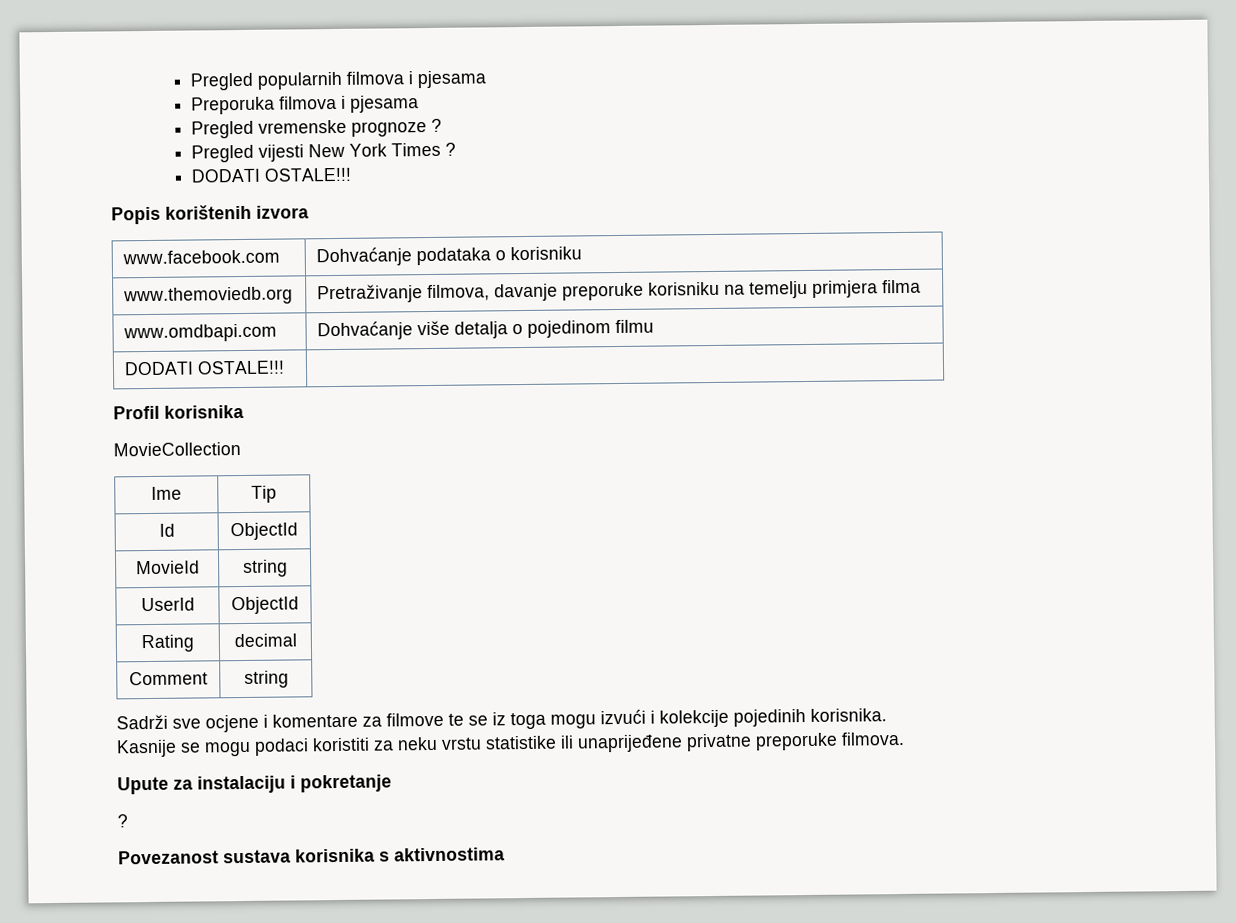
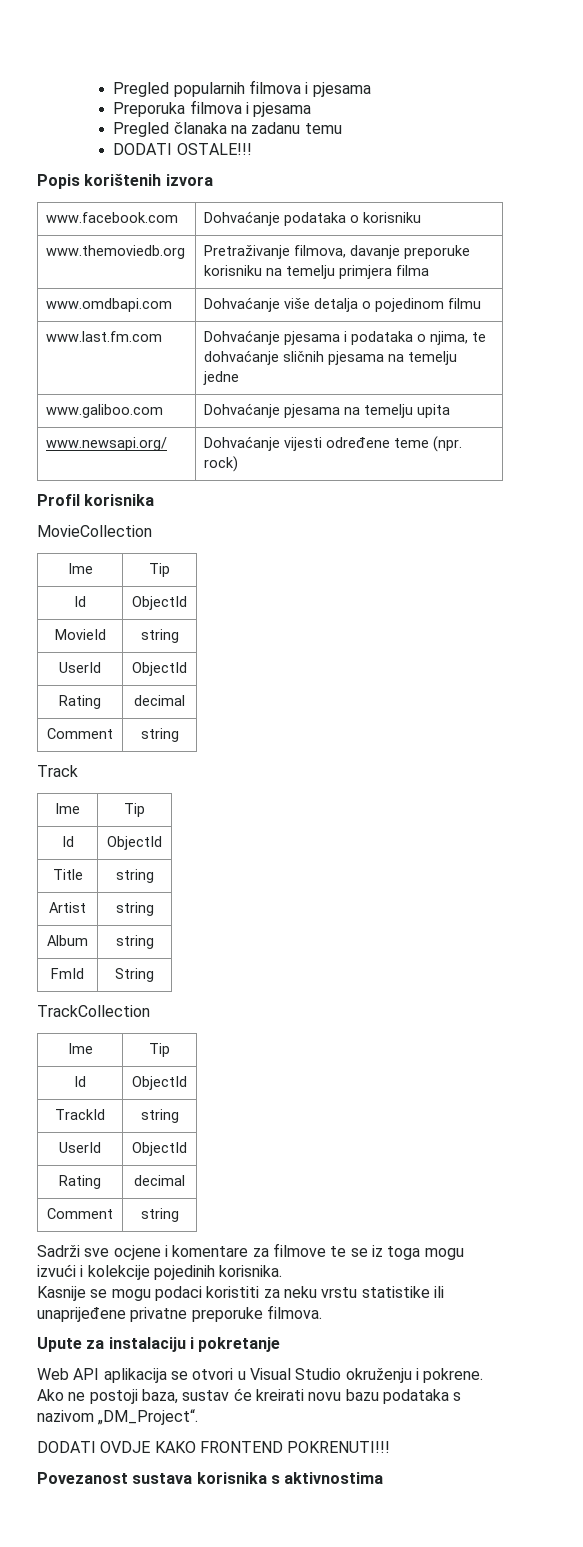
[257,118,442,137] [190,142,456,163] vremenske prognoze ? // Pregled vijesti New York Times ? -> [173,122,342,134] članaka na zadanu temu
[124,360,286,376] DODATI OSTALE!!! | -> [46,331,163,342] [204,330,487,345] [204,350,458,365] [203,371,240,385] [46,404,164,418] [204,403,451,418] [46,437,168,451] [204,436,463,452] [204,456,239,472] www.last.fm.com | Dohvaćanje pjesama i podataka o njima, te dohvaćanje sličnih pjesama na temelju jedne // www.galiboo.com | Dohvaćanje pjesama na temelju upita // www.newsapi.org/ | Dohvaćanje vijesti određene teme (npr. rock)
(289, 679) none -> [37,765,78,777] [55,803,80,814] [124,803,145,817] [61,836,74,847] [107,836,162,850] [52,869,83,880] [115,869,154,883] [49,902,86,913] [115,902,154,916] [47,935,88,946] [115,935,154,949] [51,968,84,979] [115,968,154,982] [37,1005,150,1017] [67,1043,93,1054] [149,1043,170,1057] [74,1076,86,1087] [132,1076,187,1090] [55,1109,105,1120] [140,1109,179,1123] [59,1142,101,1153] [132,1142,187,1156] [59,1175,101,1189] [134,1175,185,1186] [47,1208,113,1219] [140,1208,179,1222] // Track // Ime | Tip // Id | ObjectId // Title | string // Artist | string // Album | string // FmId | String // TrackCollection // Ime | Tip // Id | ObjectId // TrackId | string // UserId | ObjectId // Rating | decimal // Comment | string
[117,814,128,828] ? -> [37,1368,484,1383] [37,1388,462,1404] [37,1409,199,1425] [37,1441,391,1453] Web API aplikacija se otvori u Visual Studio okruženju i pokrene. Ako ne postoji baza, sustav će kreirati novu bazu podataka s nazivom „DM_Project“. // DODATI OVDJE KAKO FRONTEND POKRENUTI!!!

